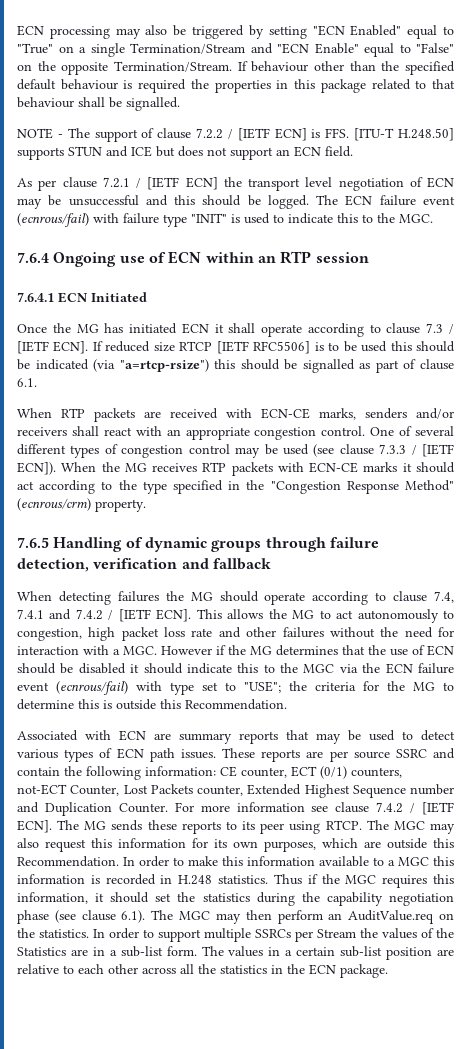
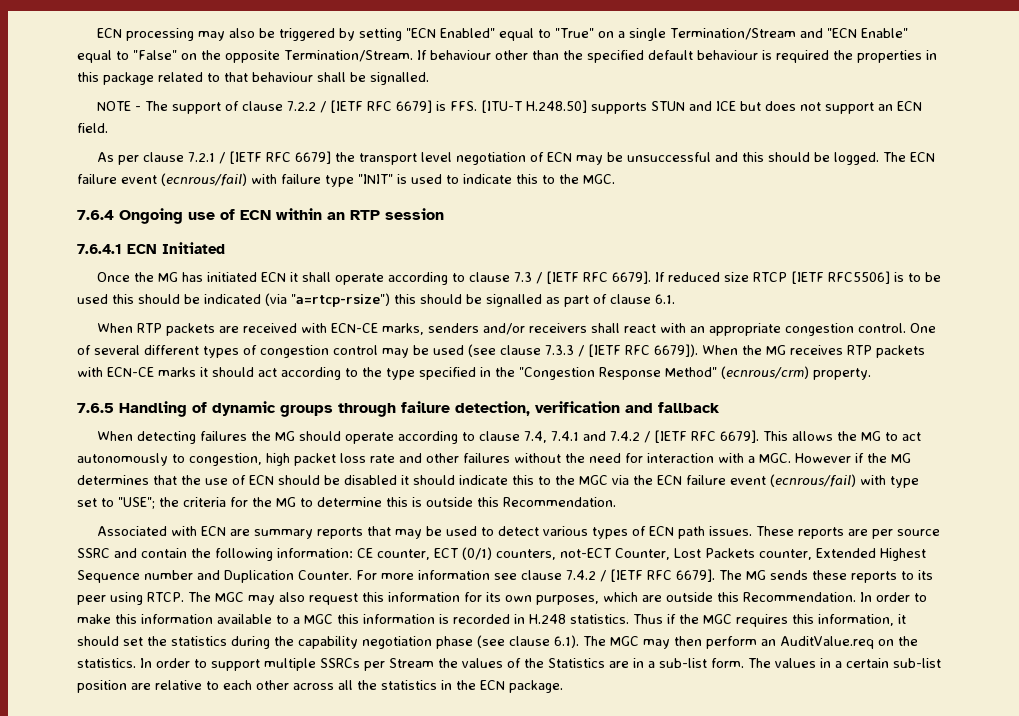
[274,128,307,141] ECN] -> [366,100,432,113] RFC 6679]
[185,177,218,190] ECN] -> [265,151,331,164] RFC 6679]
[53,341,89,354] ECN]. -> [582,271,651,284] RFC 6679].
[17,462,56,475] ECN]). -> [625,344,698,357] RFC 6679]).
[156,609,192,622] ECN]. -> [690,430,759,443] RFC 6679].
[17,820,52,833] ECN]. -> [647,569,715,582] RFC 6679].

